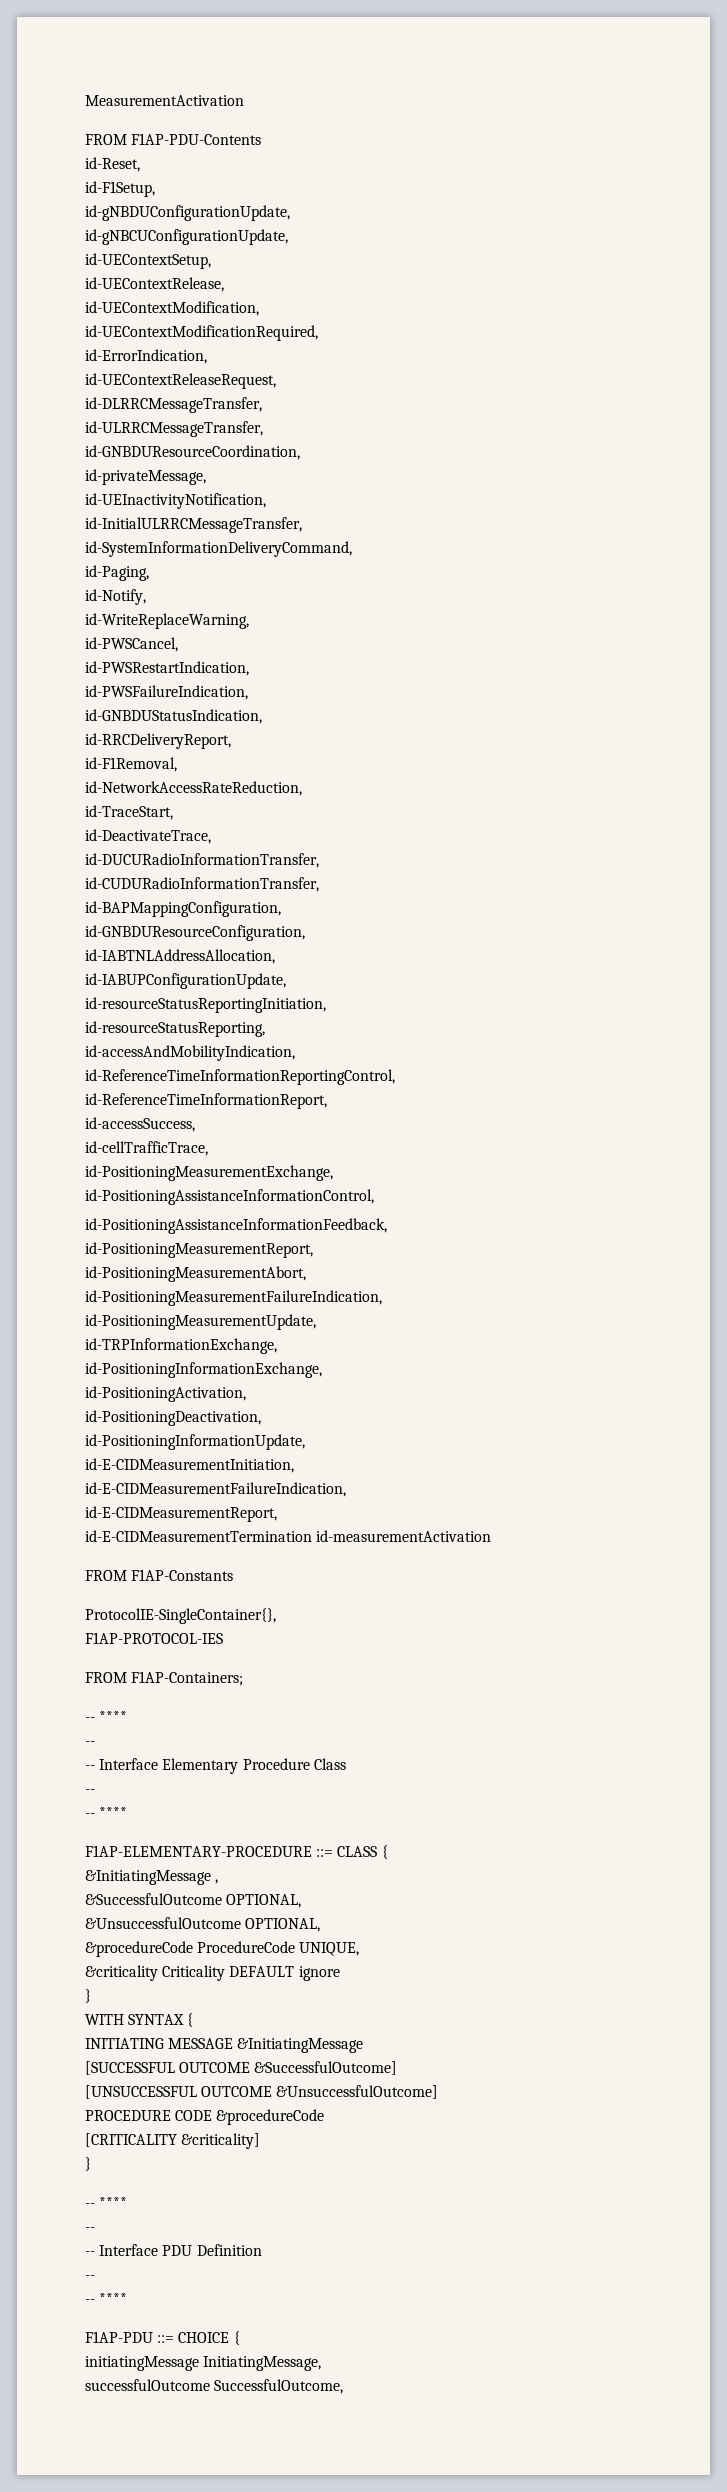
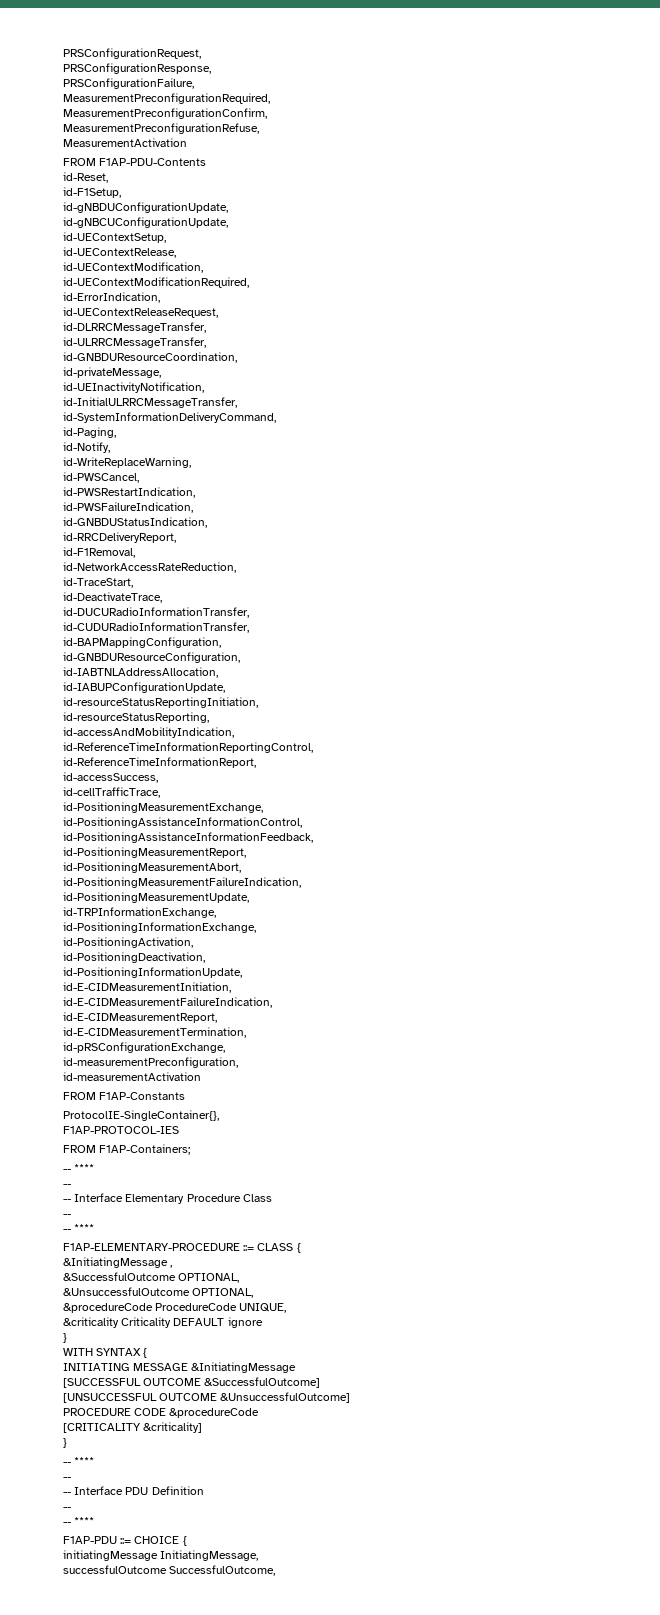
(85, 100) none -> [63,48,201,59] [63,63,211,74] [63,78,194,89] [63,93,270,104] [63,108,267,119] [63,123,259,134] PRSConfigurationRequest, // PRSConfigurationResponse, // PRSConfigurationFailure, // MeasurementPreconfigurationRequired, // MeasurementPreconfigurationConfirm, // MeasurementPreconfigurationRefuse, //
[85,1530,312,1542] id-E-CIDMeasurementTermination -> [63,1027,246,1038] [63,1042,225,1053] [63,1057,238,1068] id-E-CIDMeasurementTermination, // id-pRSConfigurationExchange, // id-measurementPreconfiguration, //

